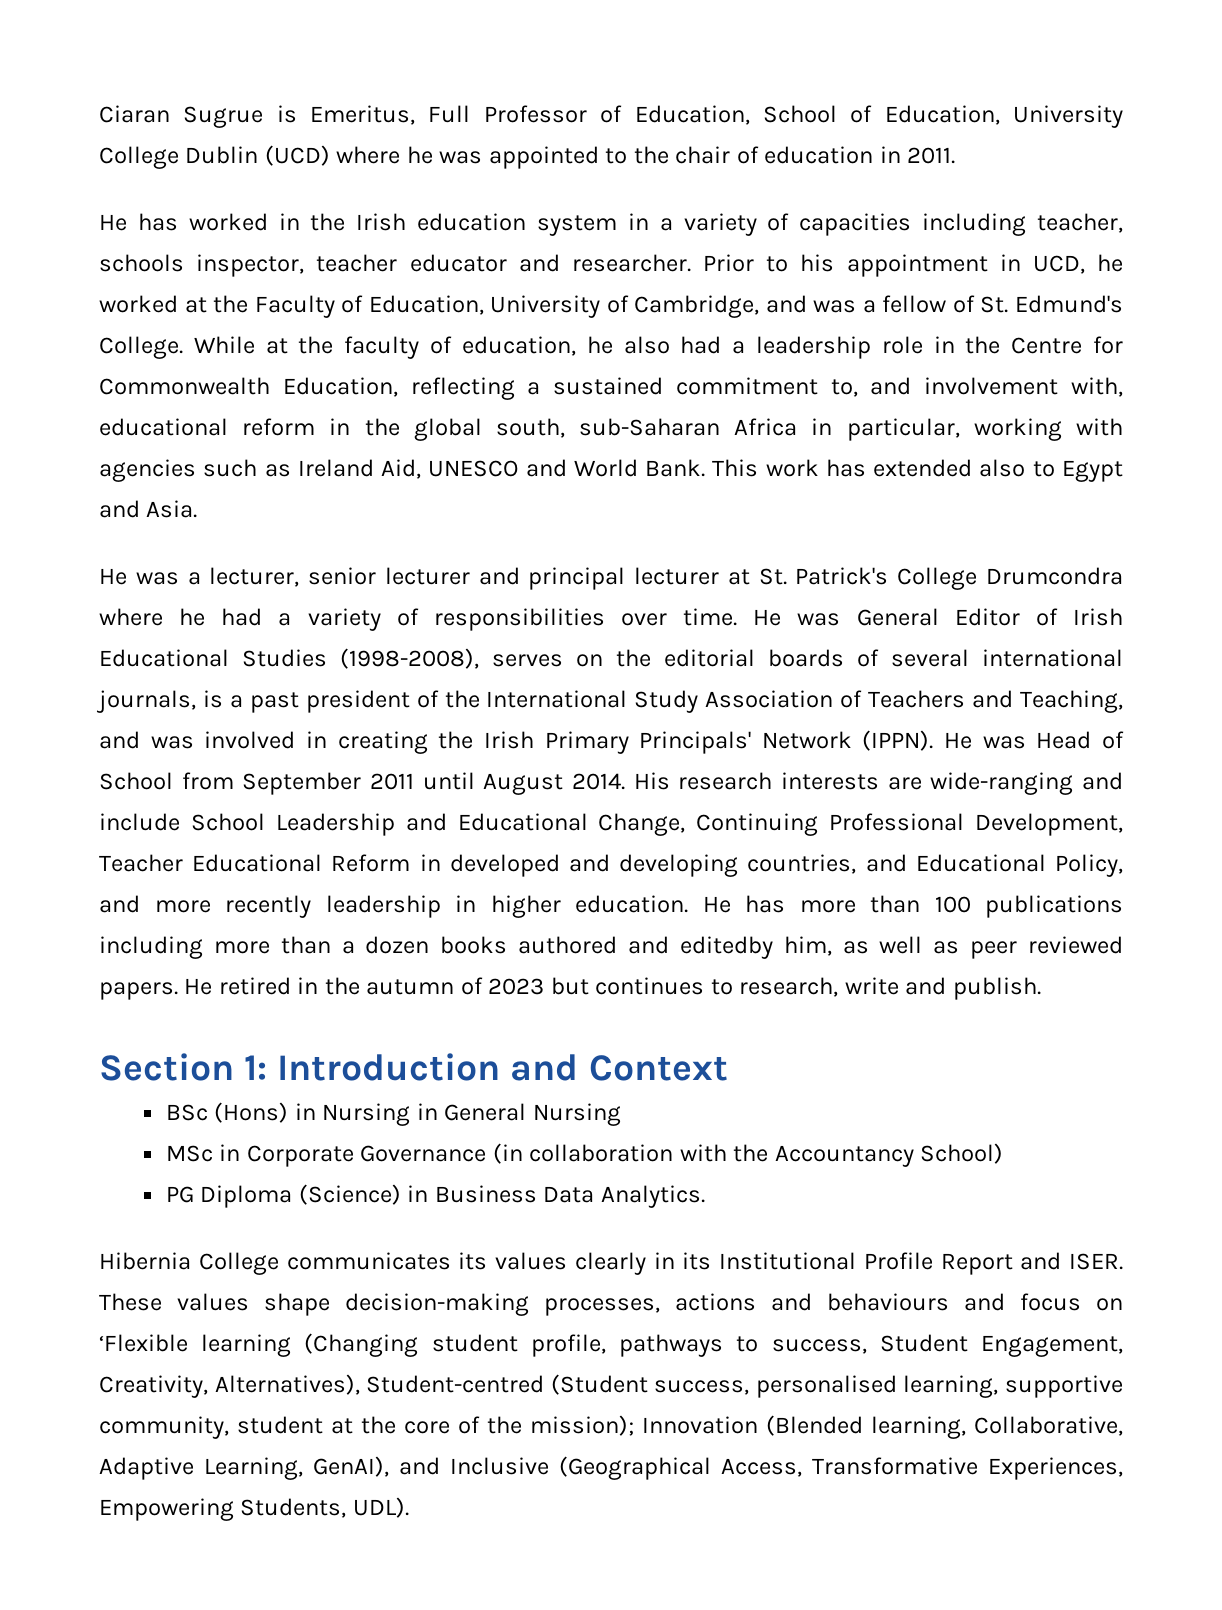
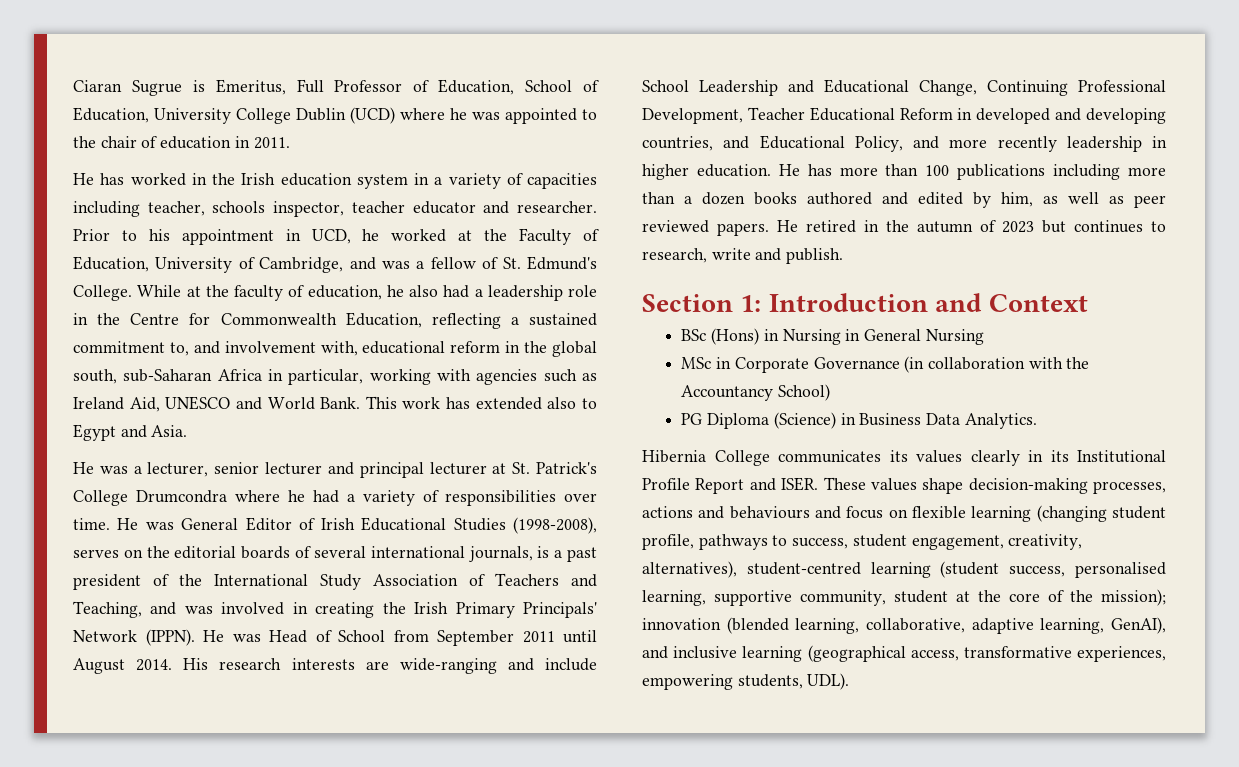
[679,936,773,959] editedby -> [918,192,991,208] edited by
[99,1333,419,1357] ‘Flexible learning (Changing -> [912,505,1107,522] flexible learning (changing
[879,1334,1123,1357] [99,1374,648,1398] Student Engagement, Creativity, Alternatives), Student-centred (Student -> [852,534,1083,550] [642,561,1000,578] student engagement, creativity, alternatives), student-centred learning (student
[642,1415,1123,1439] [99,1456,1123,1480] [99,1498,347,1521] Innovation (Blended learning, Collaborative, Adaptive Learning, GenAI), and Inclusive (Geographical Access, Transformative Experiences, Empowering Students, -> [642,617,1166,634] [642,645,1166,662] [642,674,803,690] innovation (blended learning, collaborative, adaptive learning, GenAI), and inclusive learning (geographical access, transformative experiences, empowering students,

